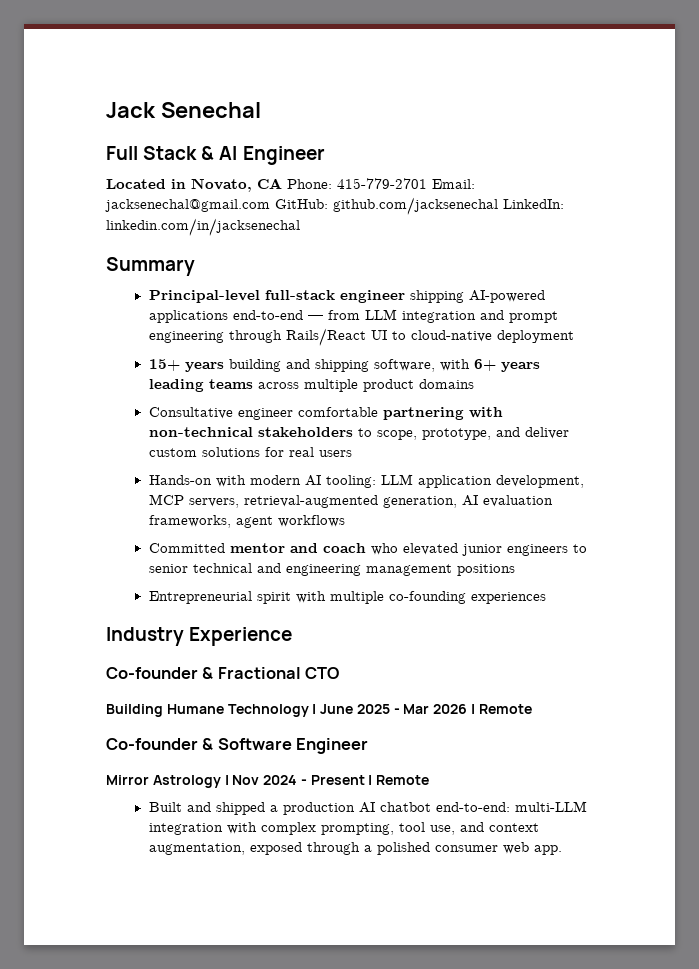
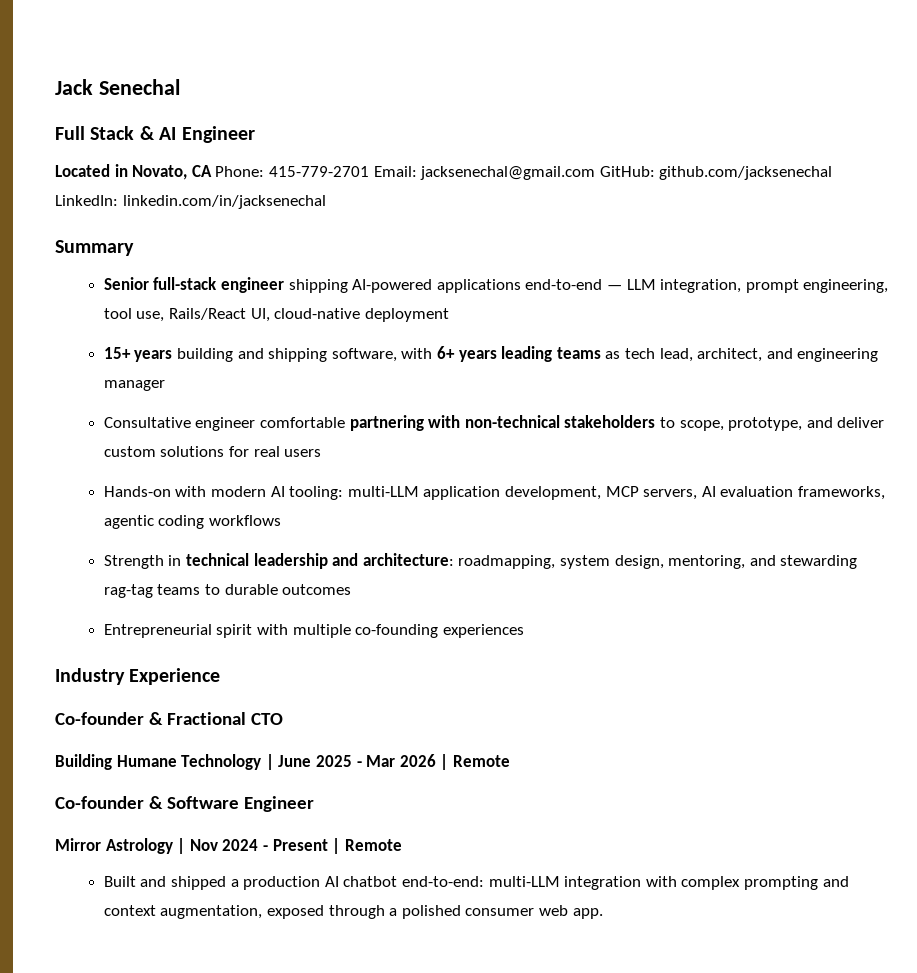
[148,290,260,303] Principal-level -> [103,277,149,290] Senior
[327,309,558,323] [148,328,406,346] from LLM integration and prompt engineering through Rails/React UI to -> [626,279,889,293] [103,308,270,322] LLM integration, prompt engineering, tool use, Rails/React UI,
[257,379,474,392] across multiple product domains -> [605,348,879,362] [103,380,165,391] as tech lead, architect, and engineering manager
[380,474,413,485] LLM -> [347,486,419,497] multi-LLM
[243,495,457,508] retrieval-augmented generation, -> (698, 494) none
[235,516,273,528] agent -> [103,515,205,529] agentic coding
[148,543,587,556] [148,563,515,576] Committed mentor and coach who elevated junior engineers to senior technical and engineering management positions -> [103,553,858,569] [103,584,352,598] Strength in technical leadership and architecture: roadmapping, system design, mentoring, and stewarding rag-tag teams to durable outcomes
[320,822,455,835] prompting, tool use, -> [743,876,818,890] prompting

